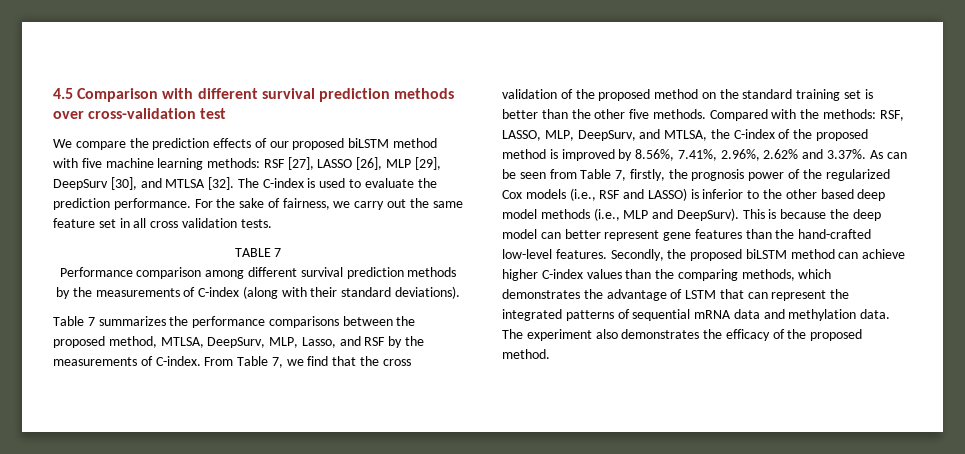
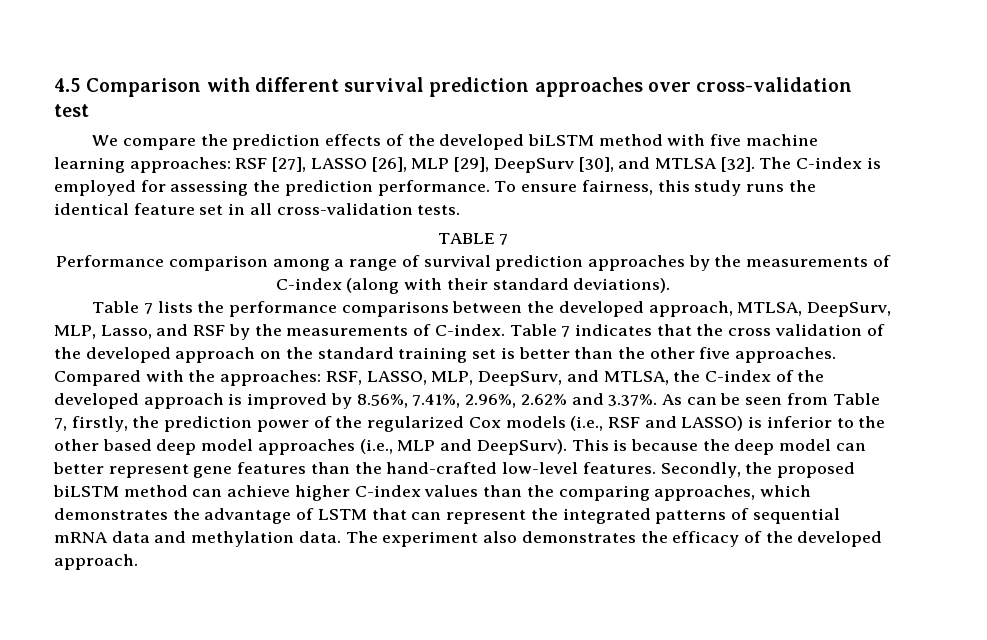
[394,88,455,99] methods -> [534,77,643,97] approaches
[269,138,345,150] our proposed -> [407,134,525,150] the developed
[207,158,261,168] methods: -> [129,157,231,173] approaches:
[319,178,437,188] [53,198,463,210] used to evaluate the prediction performance. For the sake of fairness, we carry out the same -> [54,180,816,196] [54,203,129,215] employed for assessing the prediction performance. To ensure fairness, this study runs the identical
[150,218,237,228] cross validation -> [276,203,413,215] cross-validation
[248,267,457,279] different survival prediction methods -> [334,255,685,271] a range of survival prediction approaches
[98,316,166,326] summarizes -> [157,301,193,313] lists
[53,336,157,348] proposed method, -> [558,301,733,317] developed approach,
[204,356,329,368] From Table 7, we find -> [509,324,652,337] Table 7 indicates
[598,89,699,101] proposed method -> [85,347,256,363] developed approach
[652,109,706,119] methods. -> [735,347,837,363] approaches.
[823,109,877,119] methods: -> [220,370,322,386] approaches:
[816,129,869,141] [502,149,546,159] proposed method -> [54,393,224,409] developed approach
[691,169,745,181] prognosis -> [164,416,253,432] prediction
[540,209,590,219] methods -> [257,439,355,455] approaches
[741,269,795,281] methods, -> [654,485,756,501] approaches,
[810,329,863,341] [502,349,550,359] proposed method. -> [797,531,883,547] [54,554,138,570] developed approach.

